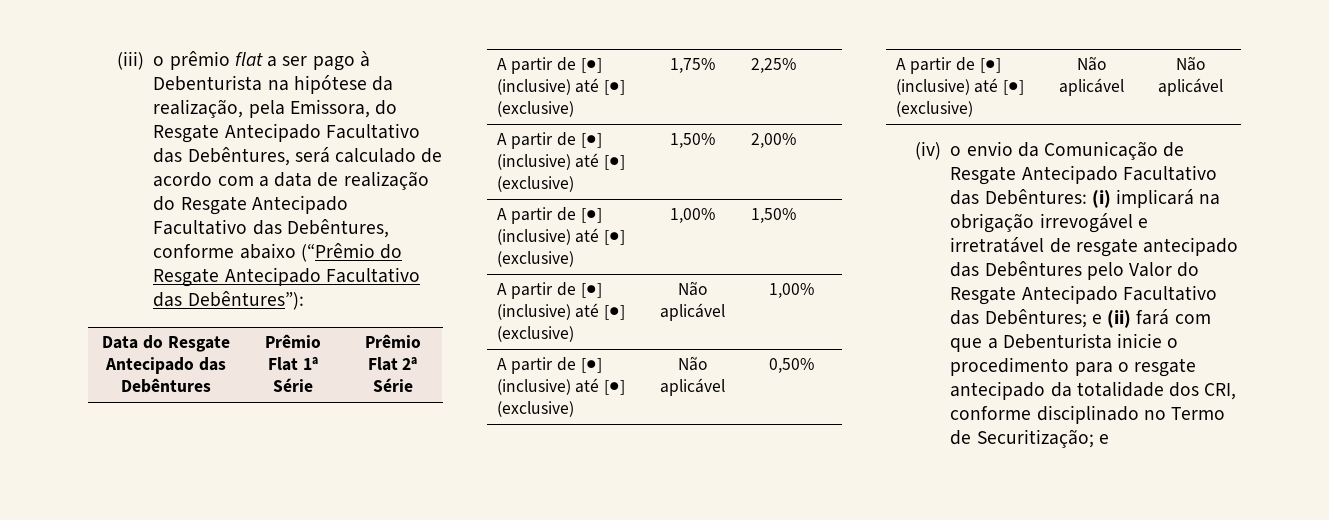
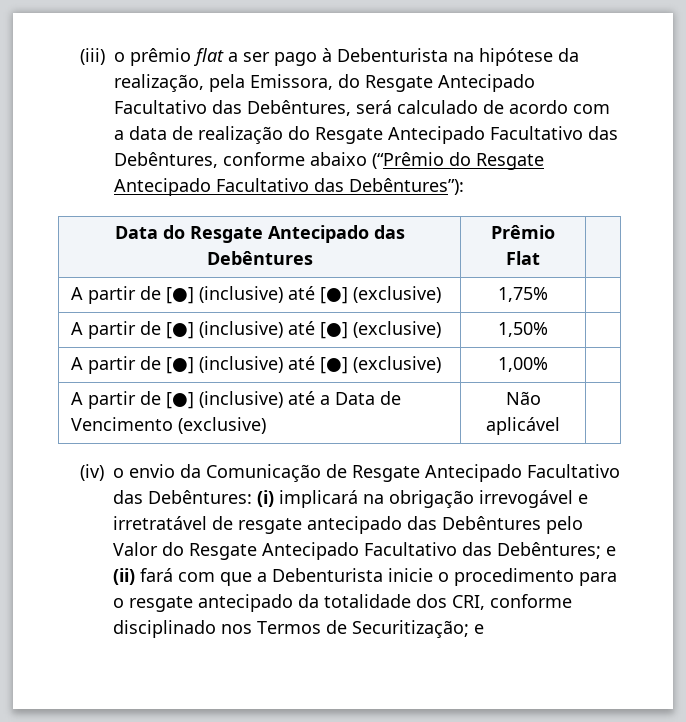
[302,357,318,370] [273,378,313,392] [364,334,421,348] [367,357,418,371] [372,378,413,392] 1ª Série | Prêmio Flat 2ª Série -> (540, 258) |
[750,58,796,73] 2,25% -> (548, 294) none
[750,133,796,148] 2,00% -> (548, 329) none
[750,208,796,223] [496,282,602,299] [496,303,626,320] [496,326,574,342] [677,281,707,296] [659,303,725,321] [769,283,814,298] [496,357,602,374] [496,378,626,395] [496,401,574,417] [677,356,707,371] [659,378,725,396] [769,358,814,373] [895,57,1001,74] [895,78,1025,95] [895,101,973,117] [1076,56,1106,71] [1058,78,1124,96] [1176,56,1205,71] [1158,78,1223,96] 1,50% // A partir de [●] (inclusive) até [●] (exclusive) | Não aplicável | 1,00% // A partir de [●] (inclusive) até [●] (exclusive) | Não aplicável | 0,50% // A partir de [●] (inclusive) até [●] (exclusive) | Não aplicável | Não aplicável -> [70,391,401,409] [70,417,266,434] [505,391,541,405] [486,417,560,435] // A partir de [●] (inclusive) até a Data de Vencimento (exclusive) | Não aplicável |
[1143,407,1226,420] no Termo -> [221,621,322,634] nos Termos

